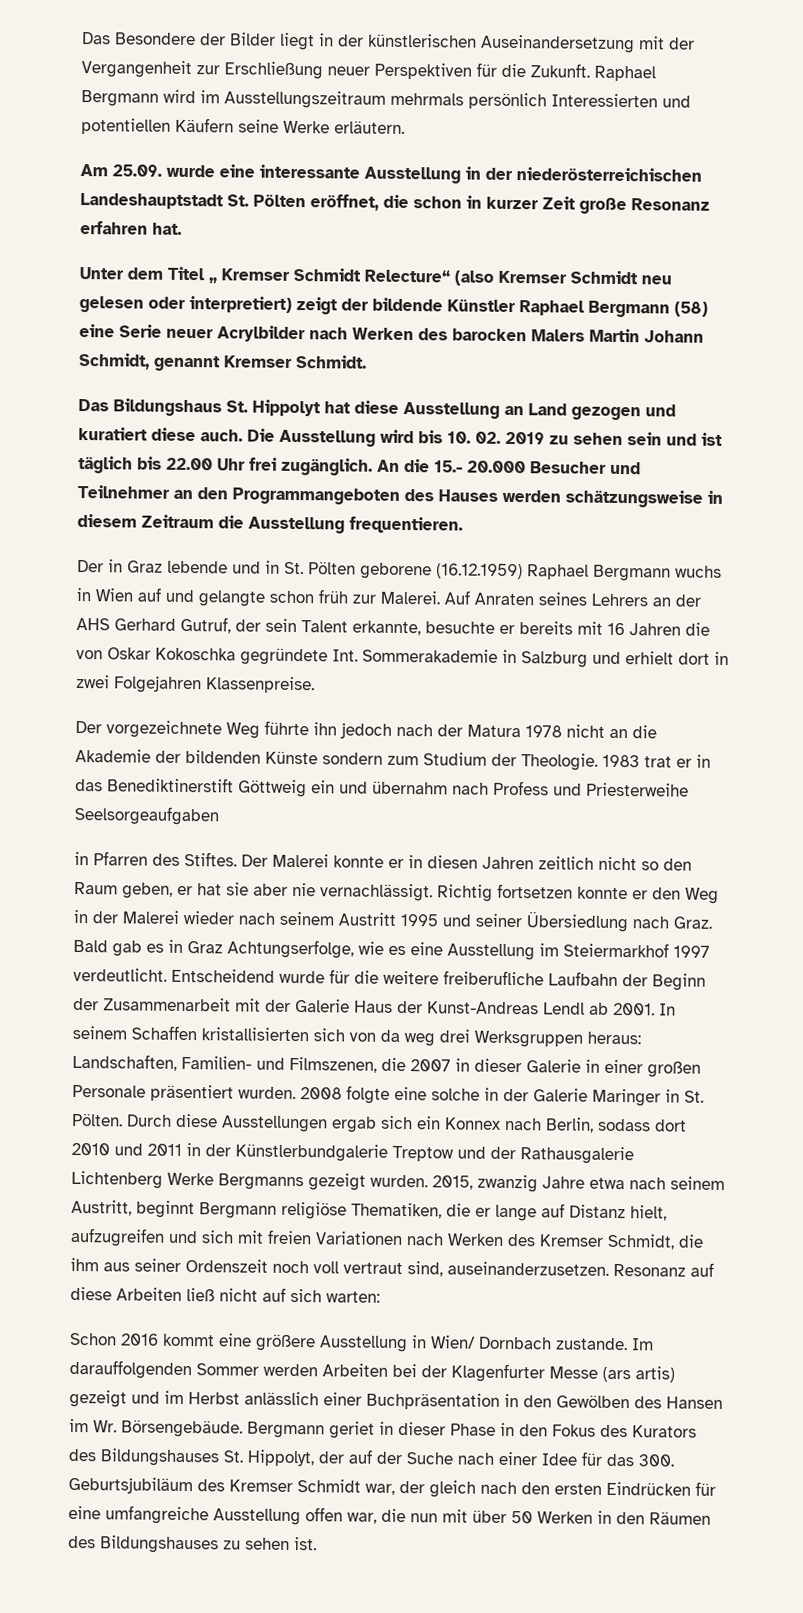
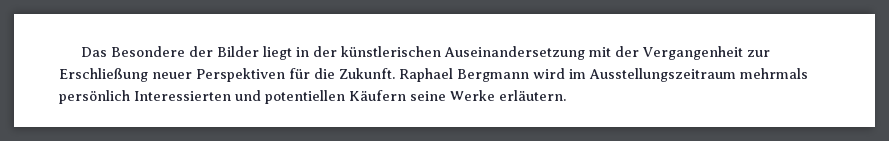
[80,164,702,184] [80,193,710,215] [80,221,182,235] [79,266,672,286] [79,296,708,318] [79,324,704,343] [79,352,367,372] [78,398,676,421] [78,426,723,447] [78,455,641,476] [77,484,723,508] [77,513,463,534] [77,559,722,582] [76,587,701,607] [76,616,710,636] [76,647,729,668] [76,674,315,694] [75,720,657,739] [75,748,711,771] [75,777,689,798] [74,805,219,826] [74,851,692,871] [74,881,719,904] [73,909,712,933] [73,939,710,961] [73,967,706,991] [73,997,676,1016] [72,1025,641,1048] [72,1053,701,1078] [72,1084,704,1107] [72,1112,687,1133] [71,1142,634,1165] [71,1170,725,1193] [71,1199,667,1222] [70,1227,704,1250] [70,1257,714,1277] [70,1286,380,1303] [70,1332,654,1353] [69,1359,675,1383] [69,1389,723,1410] [69,1418,697,1439] [68,1448,675,1467] [68,1476,716,1498] [68,1505,711,1526] [68,1535,317,1554] // Am 25.09. wurde eine interessante Ausstellung in der niederösterreichischen Landeshauptstadt St. Pölten eröffnet, die schon in kurzer Zeit große Resonanz erfahren hat. // Unter dem Titel „ Kremser Schmidt Relecture“ (also Kremser Schmidt neu gelesen oder interpretiert) zeigt der bildende Künstler Raphael Bergmann (58) eine Serie neuer Acrylbilder nach Werken des barocken Malers Martin Johann Schmidt, genannt Kremser Schmidt. // Das Bildungshaus St. Hippolyt hat diese Ausstellung an Land gezogen und kuratiert diese auch. Die Ausstellung wird bis 10. 02. 2019 zu sehen sein und ist täglich bis 22.00 Uhr frei zugänglich. An die 15.- 20.000 Besucher und Teilnehmer an den Programmangeboten des Hauses werden schätzungsweise in diesem Zeitraum die Ausstellung frequentieren. // Der in Graz lebende und in St. Pölten geborene (16.12.1959) Raphael Bergmann wuchs in Wien auf und gelangte schon früh zur Malerei. Auf Anraten seines Lehrers an der AHS Gerhard Gutruf, der sein Talent erkannte, besuchte er bereits mit 16 Jahren die von Oskar Kokoschka gegründete Int. Sommerakademie in Salzburg und erhielt dort in zwei Folgejahren Klassenpreise. // Der vorgezeichnete Weg führte ihn jedoch nach der Matura 1978 nicht an die Akademie der bildenden Künste sondern zum Studium der Theologie. 1983 trat er in das Benediktinerstift Göttweig ein und übernahm nach Profess und Priesterweihe Seelsorgeaufgaben // in Pfarren des Stiftes. Der Malerei konnte er in diesen Jahren zeitlich nicht so den Raum geben, er hat sie aber nie vernachlässigt. Richtig fortsetzen konnte er den Weg in der Malerei wieder nach seinem Austritt 1995 und seiner Übersiedlung nach Graz. Bald gab es in Graz Achtungserfolge, wie es eine Ausstellung im Steiermarkhof 1997 verdeutlicht. Entscheidend wurde für die weitere freiberufliche Laufbahn der Beginn der Zusammenarbeit mit der Galerie Haus der Kunst-Andreas Lendl ab 2001. In seinem Schaffen kristallisierten sich von da weg drei Werksgruppen heraus: Landschaften, Familien- und Filmszenen, die 2007 in dieser Galerie in einer großen Personale präsentiert wurden. 2008 folgte eine solche in der Galerie Maringer in St. Pölten. Durch diese Ausstellungen ergab sich ein Konnex nach Berlin, sodass dort 2010 und 2011 in der Künstlerbundgalerie Treptow und der Rathausgalerie Lichtenberg Werke Bergmanns gezeigt wurden. 2015, zwanzig Jahre etwa nach seinem Austritt, beginnt Bergmann religiöse Thematiken, die er lange auf Distanz hielt, aufzugreifen und sich mit freien Variationen nach Werken des Kremser Schmidt, die ihm aus seiner Ordenszeit noch voll vertraut sind, auseinanderzusetzen. Resonanz auf diese Arbeiten ließ nicht auf sich warten: // Schon 2016 kommt eine größere Ausstellung in Wien/ Dornbach zustande. Im darauffolgenden Sommer werden Arbeiten bei der Klagenfurter Messe (ars artis) gezeigt und im Herbst anlässlich einer Buchpräsentation in den Gewölben des Hansen im Wr. Börsengebäude. Bergmann geriet in dieser Phase in den Fokus des Kurators des Bildungshauses St. Hippolyt, der auf der Suche nach einer Idee für das 300. Geburtsjubiläum des Kremser Schmidt war, der gleich nach den ersten Eindrücken für eine umfangreiche Ausstellung offen war, die nun mit über 50 Werken in den Räumen des Bildungshauses zu sehen ist. -> (566, 95) none

